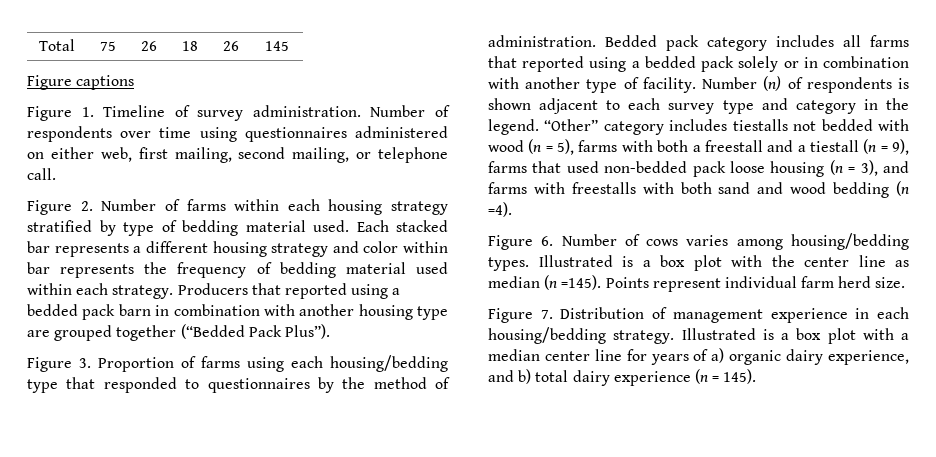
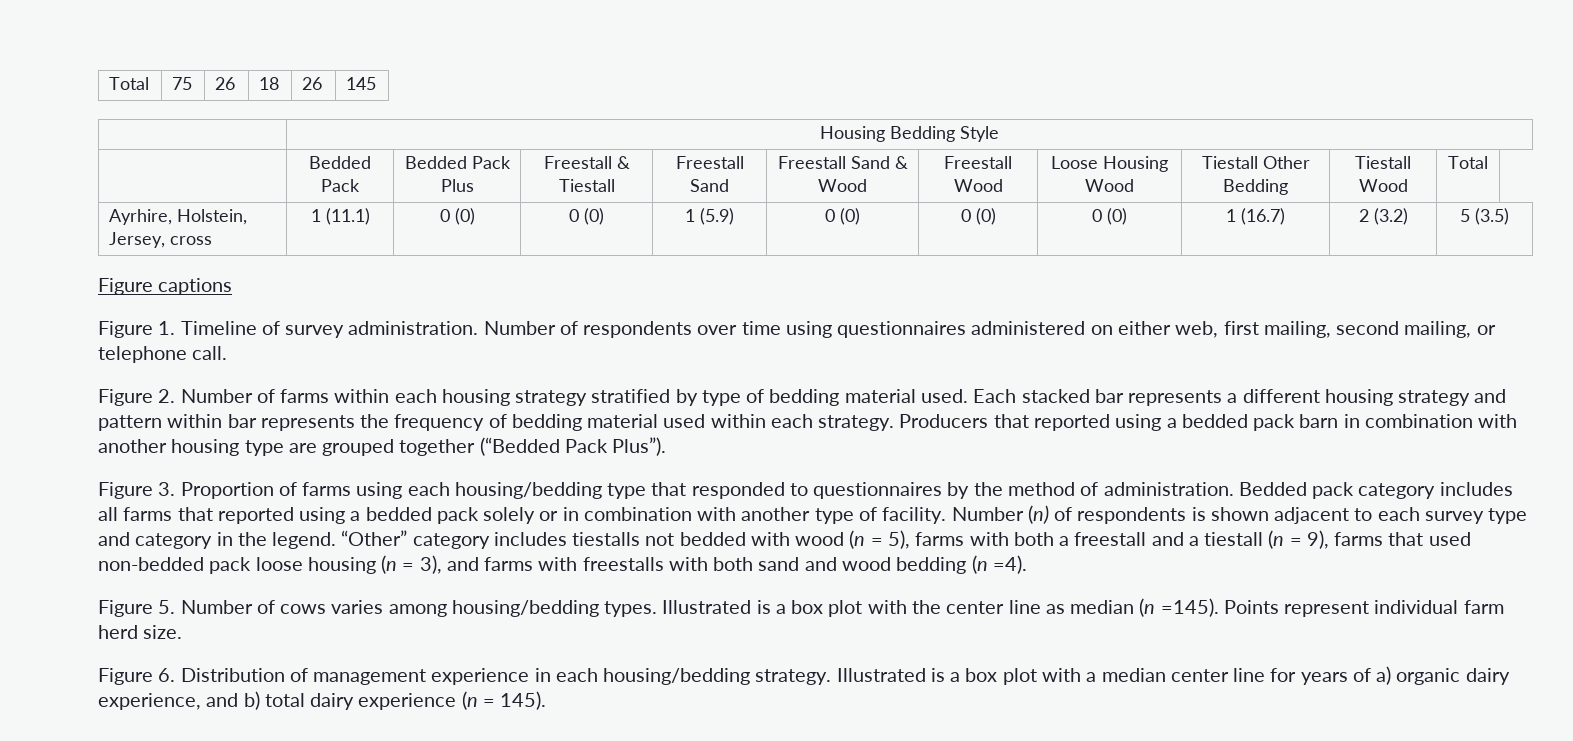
(290, 46) none -> [820,126,999,142] [309,156,371,169] [321,179,360,192] [404,156,511,169] [440,179,474,192] [543,156,630,169] [558,179,615,192] [675,156,744,169] [690,179,729,192] [777,156,908,169] [818,179,867,192] [944,156,1012,169] [953,179,1003,192] [1051,156,1168,172] [1085,179,1134,192] [1201,156,1310,169] [1223,179,1288,195] [1355,156,1411,169] [1358,179,1408,192] [1448,156,1488,169] [109,209,248,225] [109,232,213,248] [310,208,370,225] [439,208,475,225] [569,208,604,225] [685,208,734,225] [825,208,860,225] [960,208,996,225] [1092,208,1127,225] [1226,208,1285,225] [1358,208,1408,225] [1460,208,1509,225] // | Housing Bedding Style // | Bedded Pack | Bedded Pack Plus | Freestall & Tiestall | Freestall Sand | Freestall Sand & Wood | Freestall Wood | Loose Housing Wood | Tiestall Other Bedding | Tiestall Wood | Total // Ayrhire, Holstein, Jersey, cross | 1 (11.1) | 0 (0) | 0 (0) | 1 (5.9) | 0 (0) | 0 (0) | 0 (0) | 1 (16.7) | 2 (3.2) | 5 (3.5)
[363,241,399,253] color -> [98,415,162,431] pattern
[541,236,554,246] 6. -> [158,600,176,614] 5.
[540,310,553,319] 7. -> [158,668,176,682] 6.

